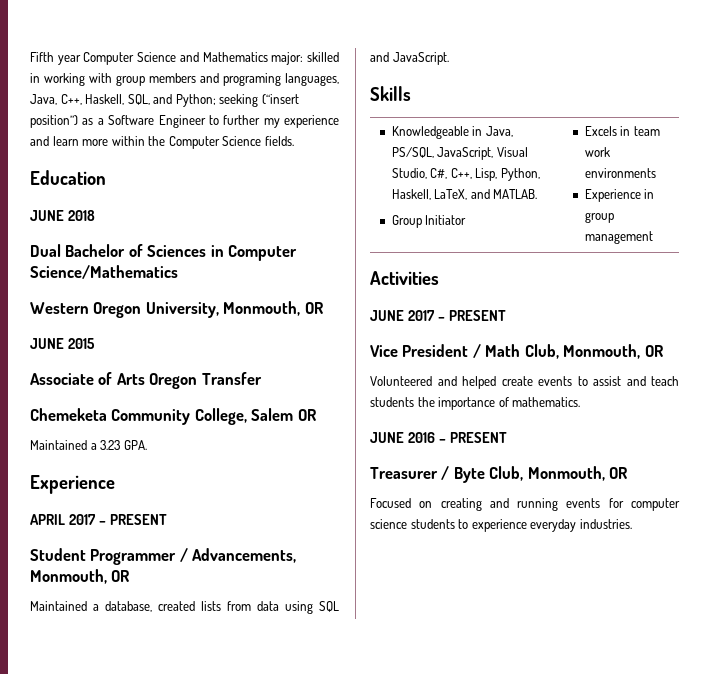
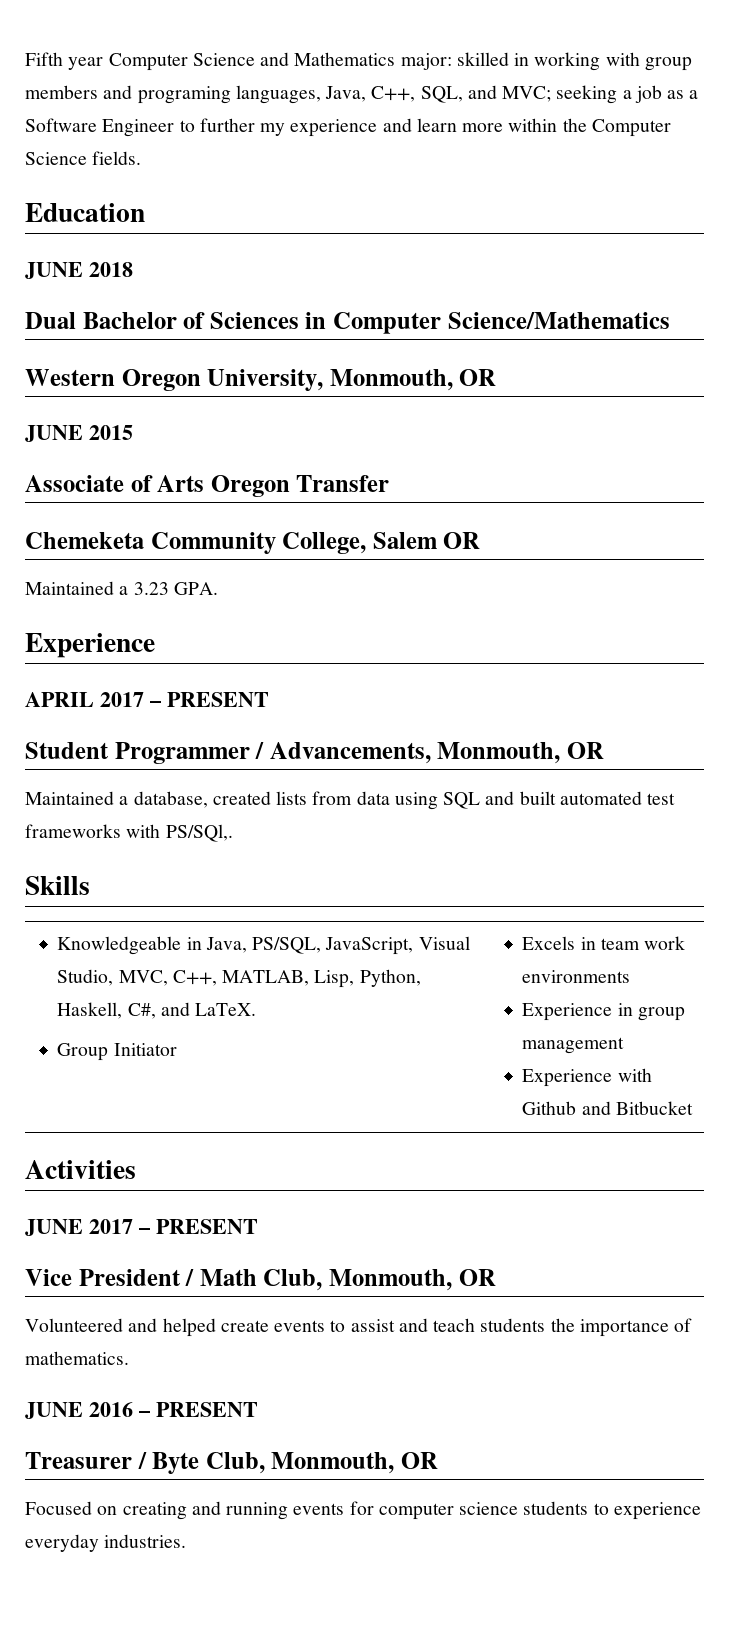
[85,94,125,105] Haskell, -> (416, 94) none
[175,94,299,107] [30,115,78,128] Python; seeking (“insert position”) -> [502,85,662,104] MVC; seeking a job
[392,52,449,65] JavaScript. -> [519,791,676,805] [25,824,233,842] built automated test frameworks with PS/SQl,.
[430,168,540,181] [391,189,538,200] C#, C++, Lisp, Python, Haskell, LaTeX, and MATLAB. -> [118,969,421,988] [57,1002,257,1019] MVC, C++, MATLAB, Lisp, Python, Haskell, C#, and LaTeX.
(653, 237) none -> [522,1068,652,1087] [522,1101,693,1115] // Experience with Github and Bitbucket

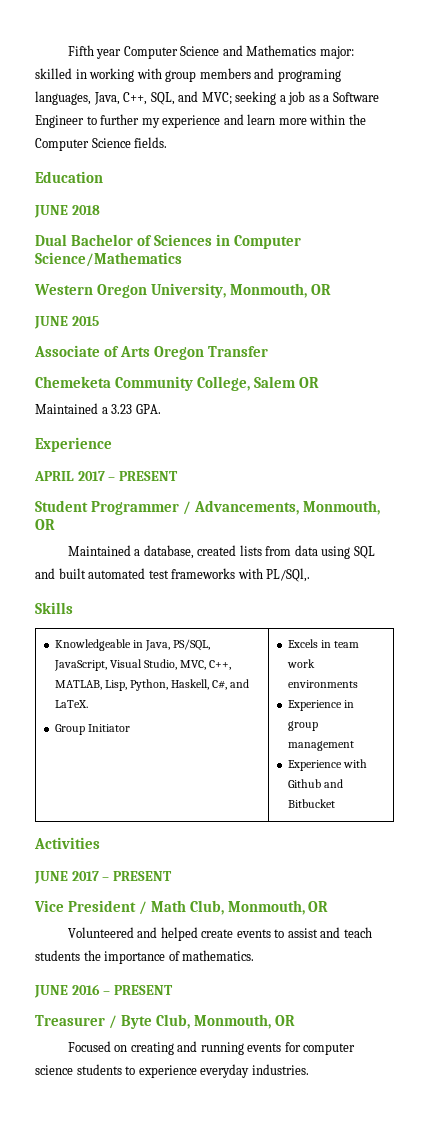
[165,824,233,842] PS/SQl,. -> [266,568,311,582] PL/SQl,.

